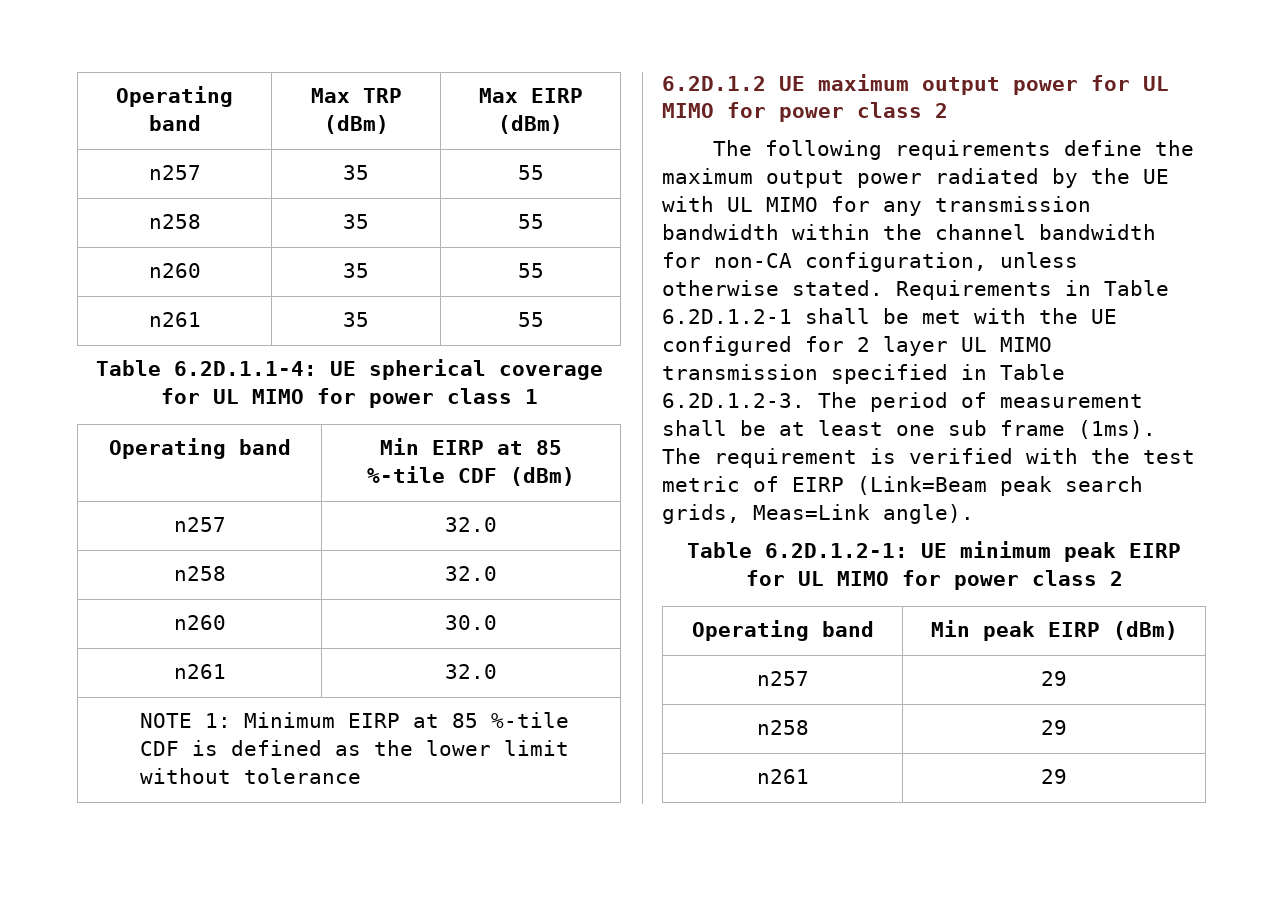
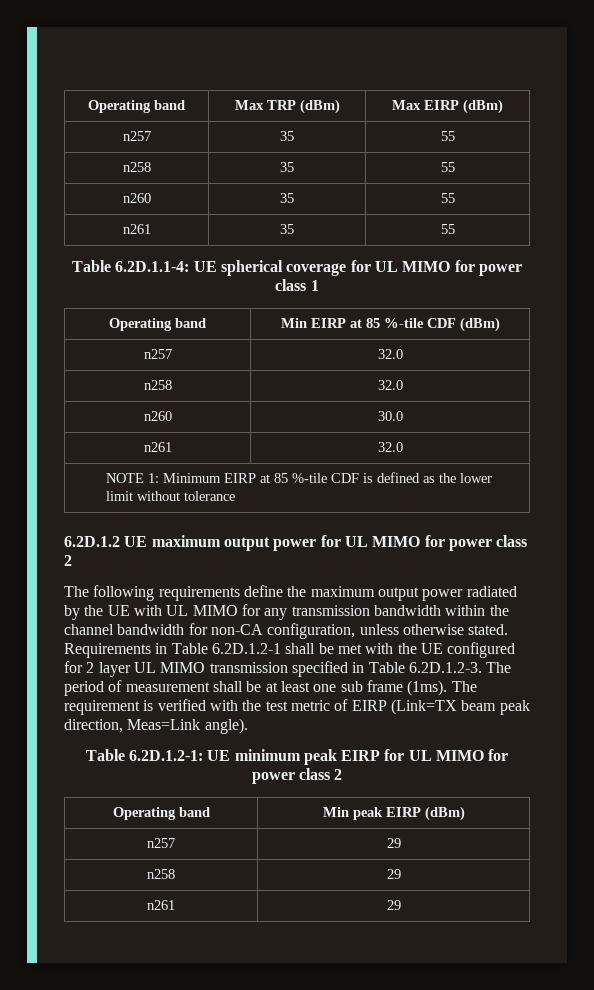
[857,476,1143,496] [662,504,740,524] (Link=Beam peak search grids, -> [390,699,530,715] [64,719,123,733] (Link=TX beam peak direction,

